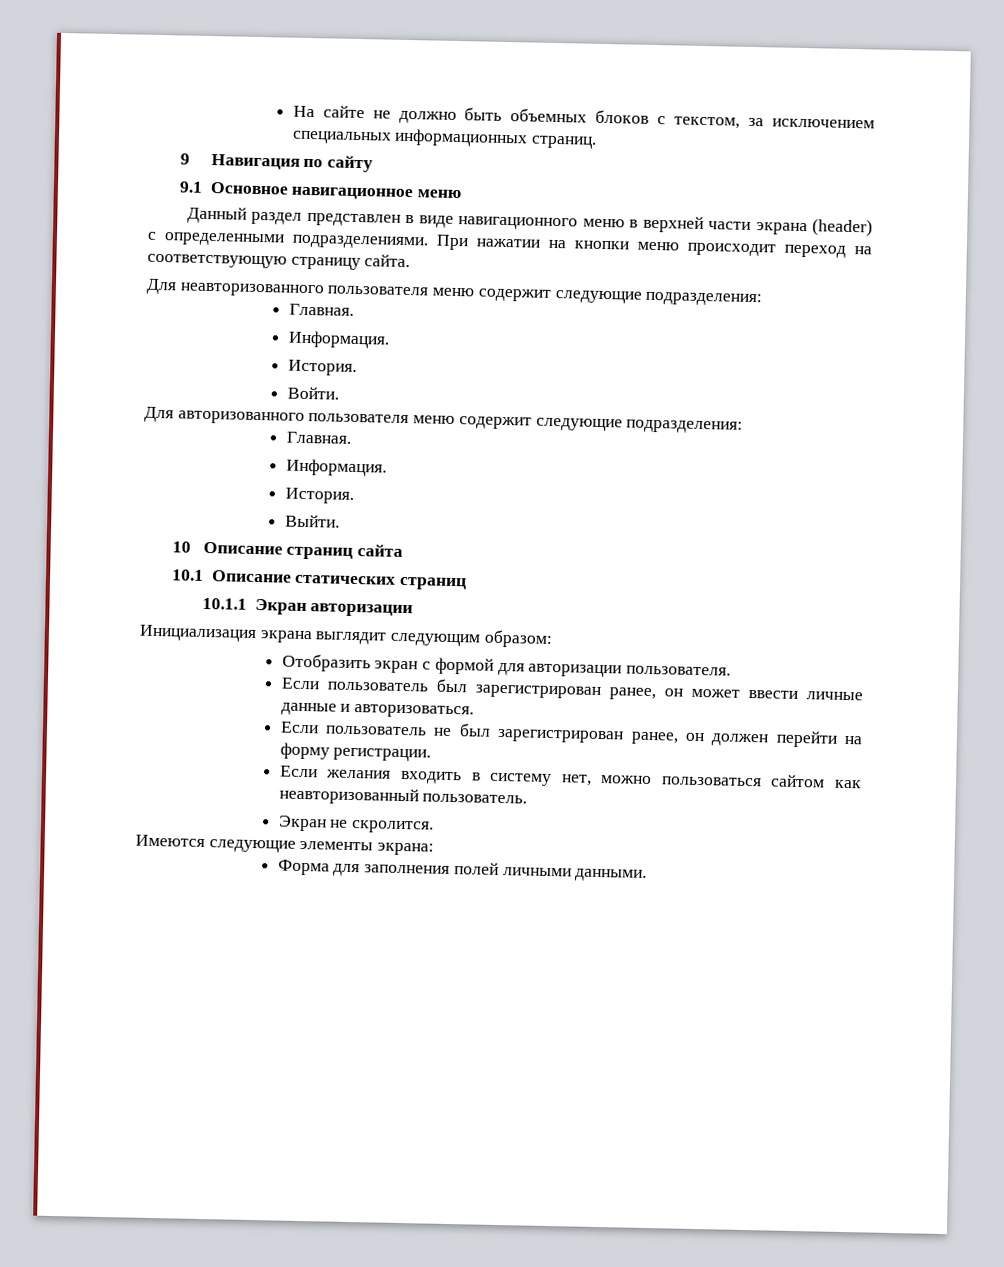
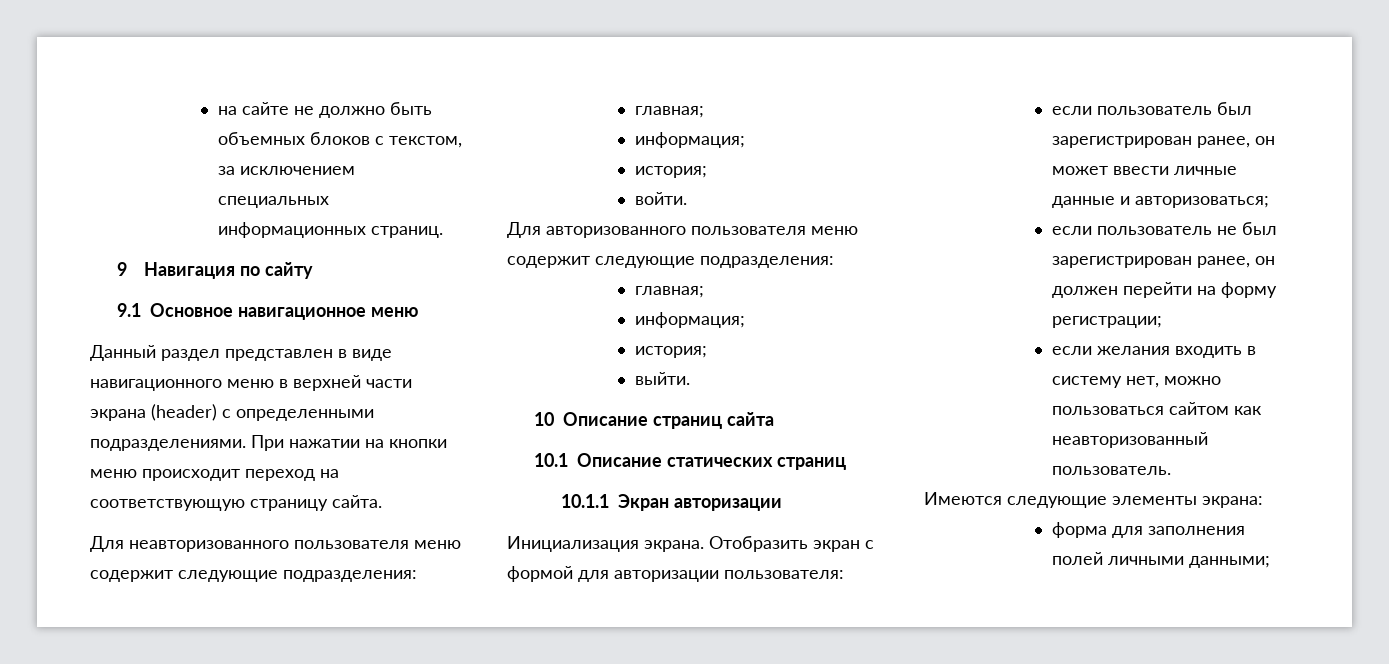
[292,105,315,118] На -> [217,106,237,115] на
[288,303,354,316] [287,330,390,349] [287,359,357,376] [286,386,339,400] Главная. // Информация. // История. // Войти. -> [634,106,704,118] [634,132,745,148] [634,166,707,178] [634,192,687,205] главная; // информация; // история; // войти.
[285,431,352,444] [285,458,387,477] [284,487,354,504] [284,514,340,528] Главная. // Информация. // История. // Выйти. -> [634,286,704,298] [634,312,745,328] [634,346,707,358] [634,372,690,385] главная; // информация; // история; // выйти.
[259,629,553,649] экрана выглядит следующим образом: // -> [644,540,704,552] экрана.
[626,665,732,676] [280,677,320,690] пользователя. // Если -> [724,570,844,579] [1051,106,1092,115] пользователя: // если
[354,704,475,719] [279,721,319,734] авторизоваться. // Если -> [1134,196,1269,208] [1051,226,1092,235] авторизоваться; // если
[333,747,432,762] [279,765,318,778] регистрации. // Если -> [1051,316,1162,328] [1051,346,1092,355] регистрации; // если
[277,815,435,834] // Экран не скролится. -> (1171, 470) none
[277,859,330,876] Форма -> [1051,522,1107,538] форма
[575,868,648,882] данными. -> [1188,556,1270,568] данными;

